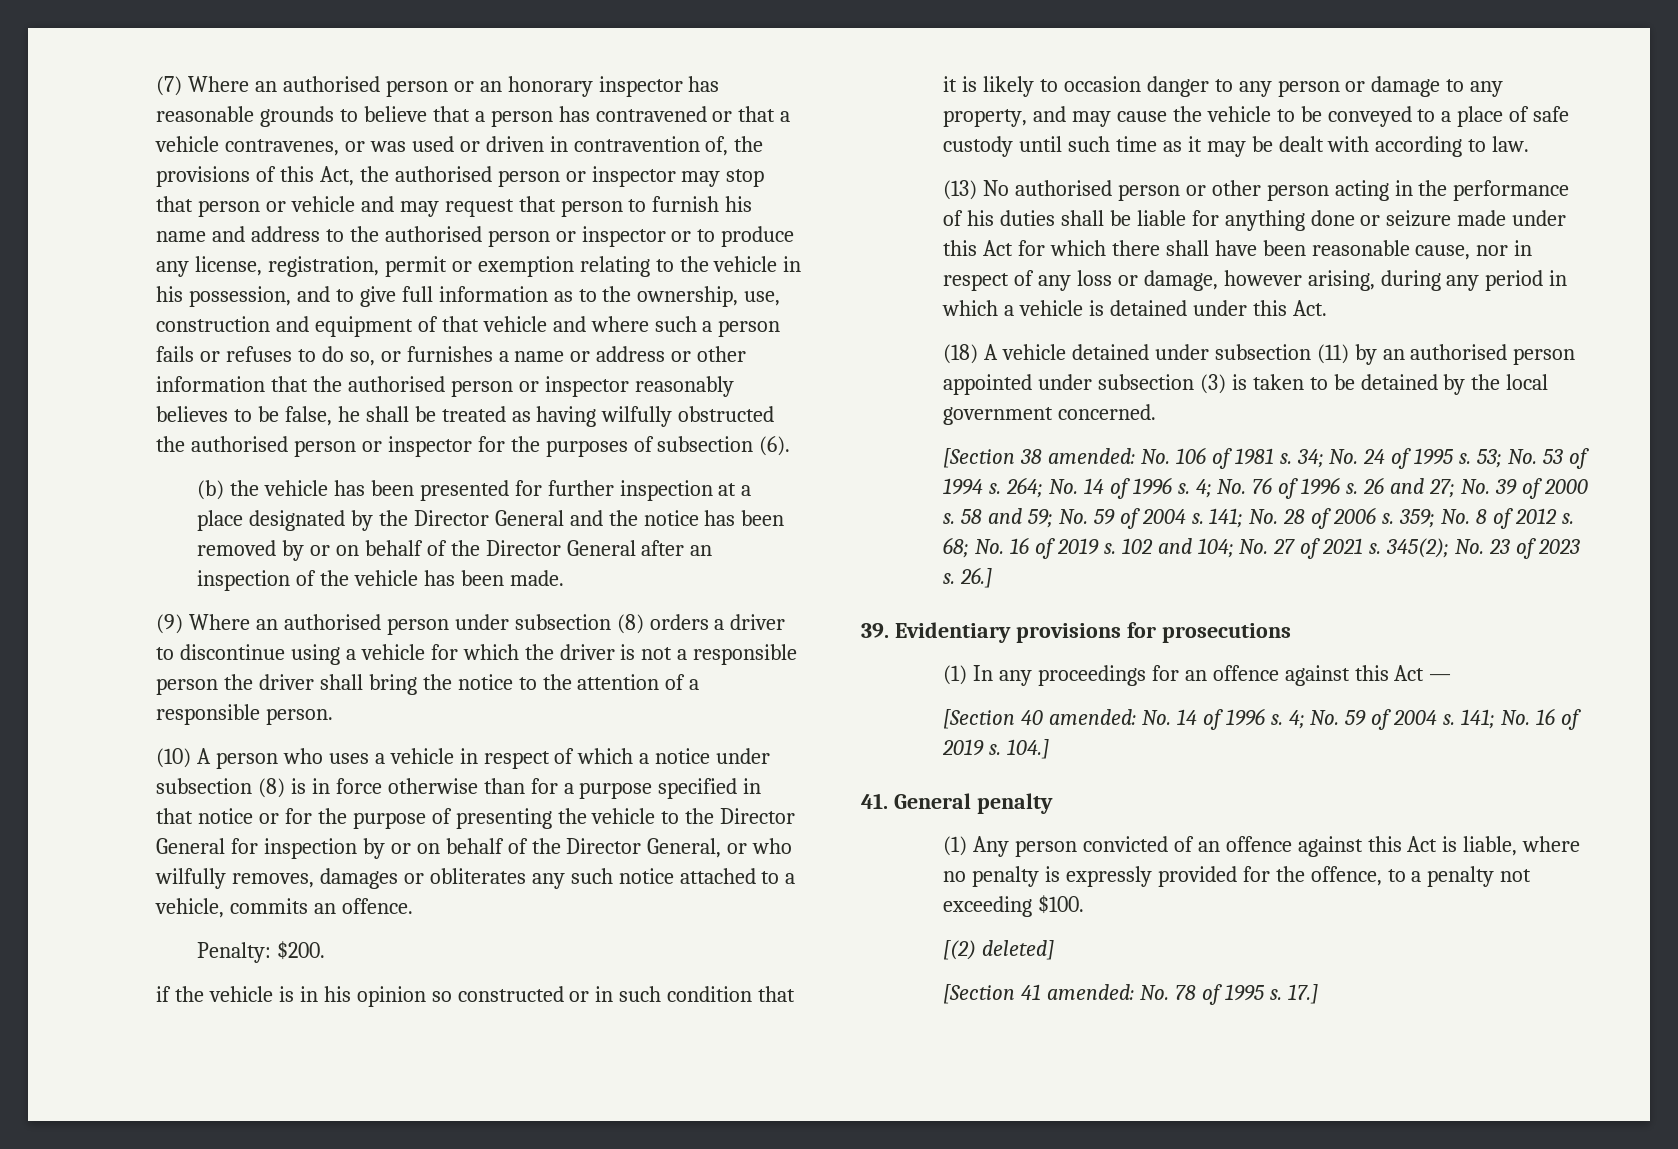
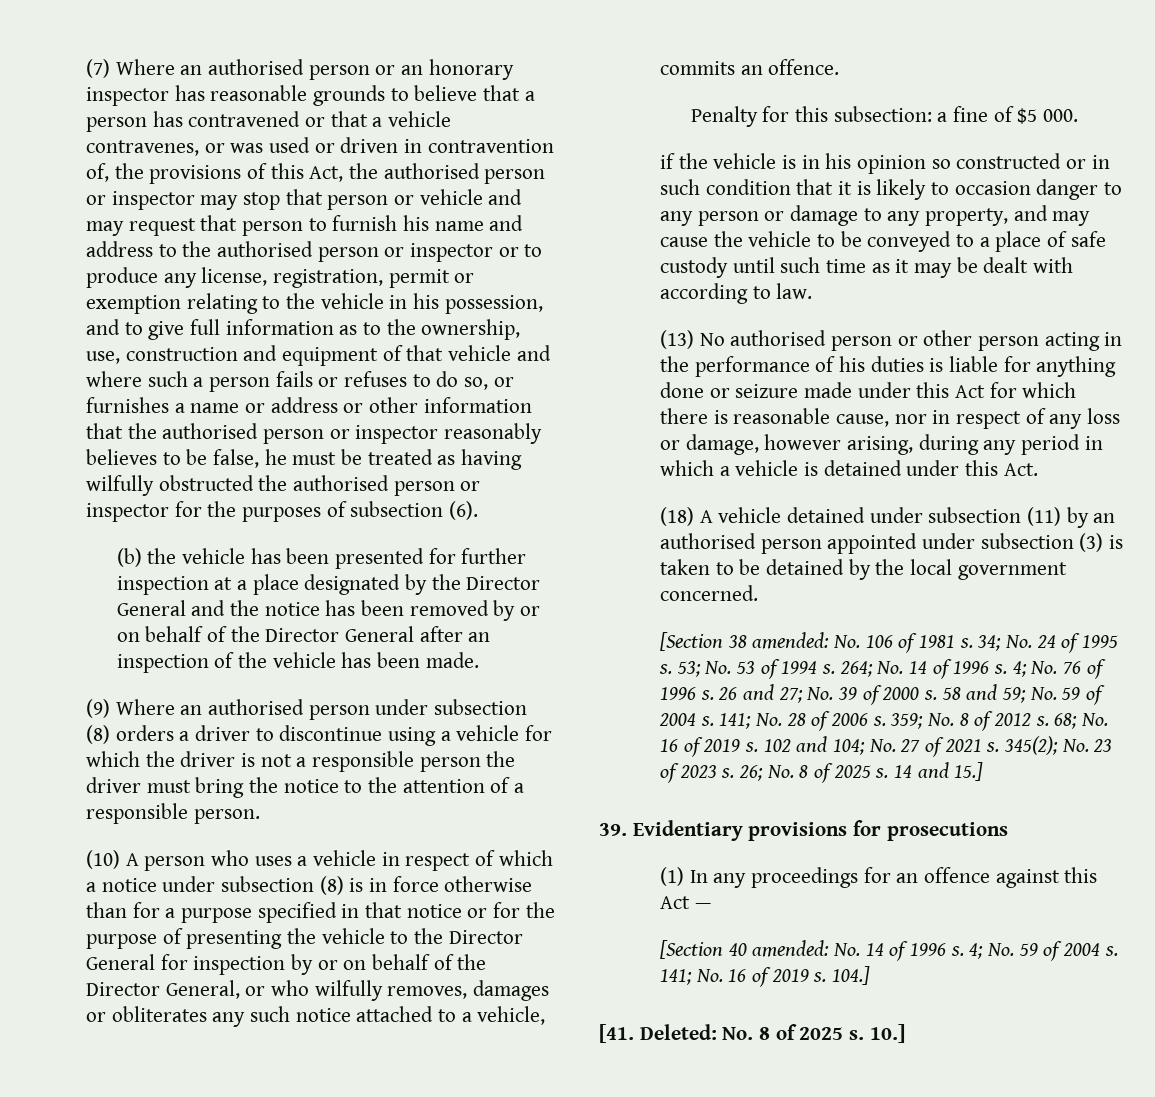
[365,406,409,422] shall -> [292,452,337,465] must
[319,674,363,690] shall -> [146,780,191,793] must
[197,941,325,963] Penalty: $200. -> [690,106,1078,127] Penalty for this subsection: a fine of $5 000.
[1060,210,1131,226] shall be -> [929,358,944,372] is
[1165,240,1306,256] shall have been -> [713,410,728,424] is
[959,567,992,588] 26.] -> [739,762,984,783] 26; No. 8 of 2025 s. 14 and 15.]
[861,793,1053,814] [943,836,1581,857] [943,866,1532,887] [943,895,1084,917] [943,940,1054,960] [943,984,1318,1005] 41. General penalty // (1) Any person convicted of an offence against this Act is liable, where no penalty is expressly provided for the offence, to a penalty not exceeding $100. // [(2) deleted] // [Section 41 amended: No. 78 of 1995 s. 17.] -> [599,1024,905,1043] [41. Deleted: No. 8 of 2025 s. 10.]

